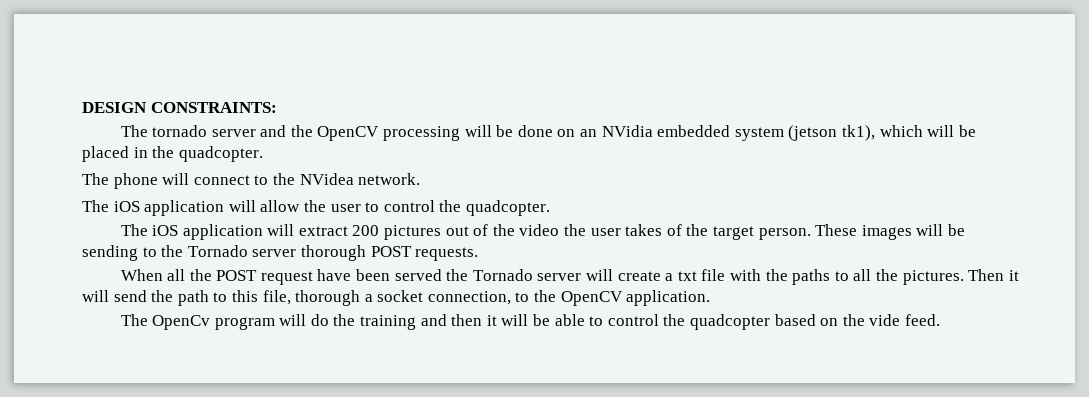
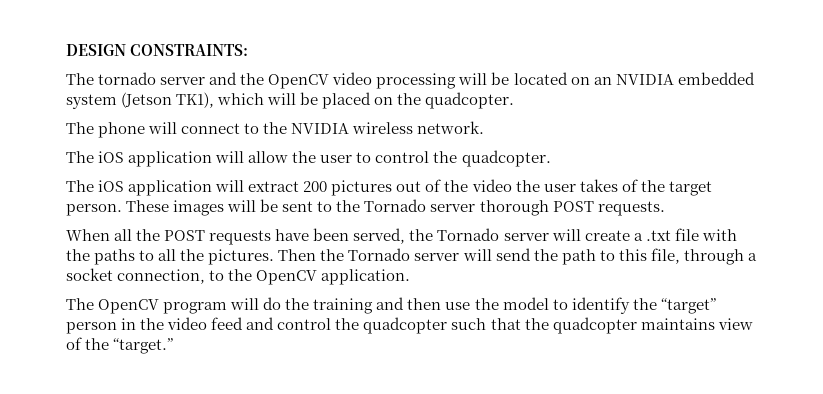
(380, 133) none -> [332,72,373,85] video
[517,125,553,137] done -> [513,72,568,85] located
[601,125,653,137] NVidia -> [615,74,674,85] NVIDIA
[788,125,875,141] (jetson tk1), -> [121,92,215,108] (Jetson TK1),
[133,147,148,158] in -> [374,97,394,105] on
[299,173,354,185] NVidea -> [291,122,414,134] NVIDIA wireless
[82,245,138,261] sending -> [282,201,314,212] sent
[260,271,313,285] request -> [209,230,272,245] requests
[394,269,442,281] served -> [353,228,406,244] served,
[677,271,697,281] txt -> [645,230,671,241] .txt
[1008,270,1019,281] it -> [320,248,460,261] the Tornado server
[295,290,361,306] thorough -> [683,249,744,265] through
[152,315,211,330] OpenCv -> [98,299,160,314] OpenCV
[486,314,940,330] it will be able to control the quadcopter based on the vide feed. -> [445,297,716,314] [66,317,753,334] [66,337,174,354] use the model to identify the “target” person in the video feed and control the quadcopter such that the quadcopter maintains view of the “target.”

